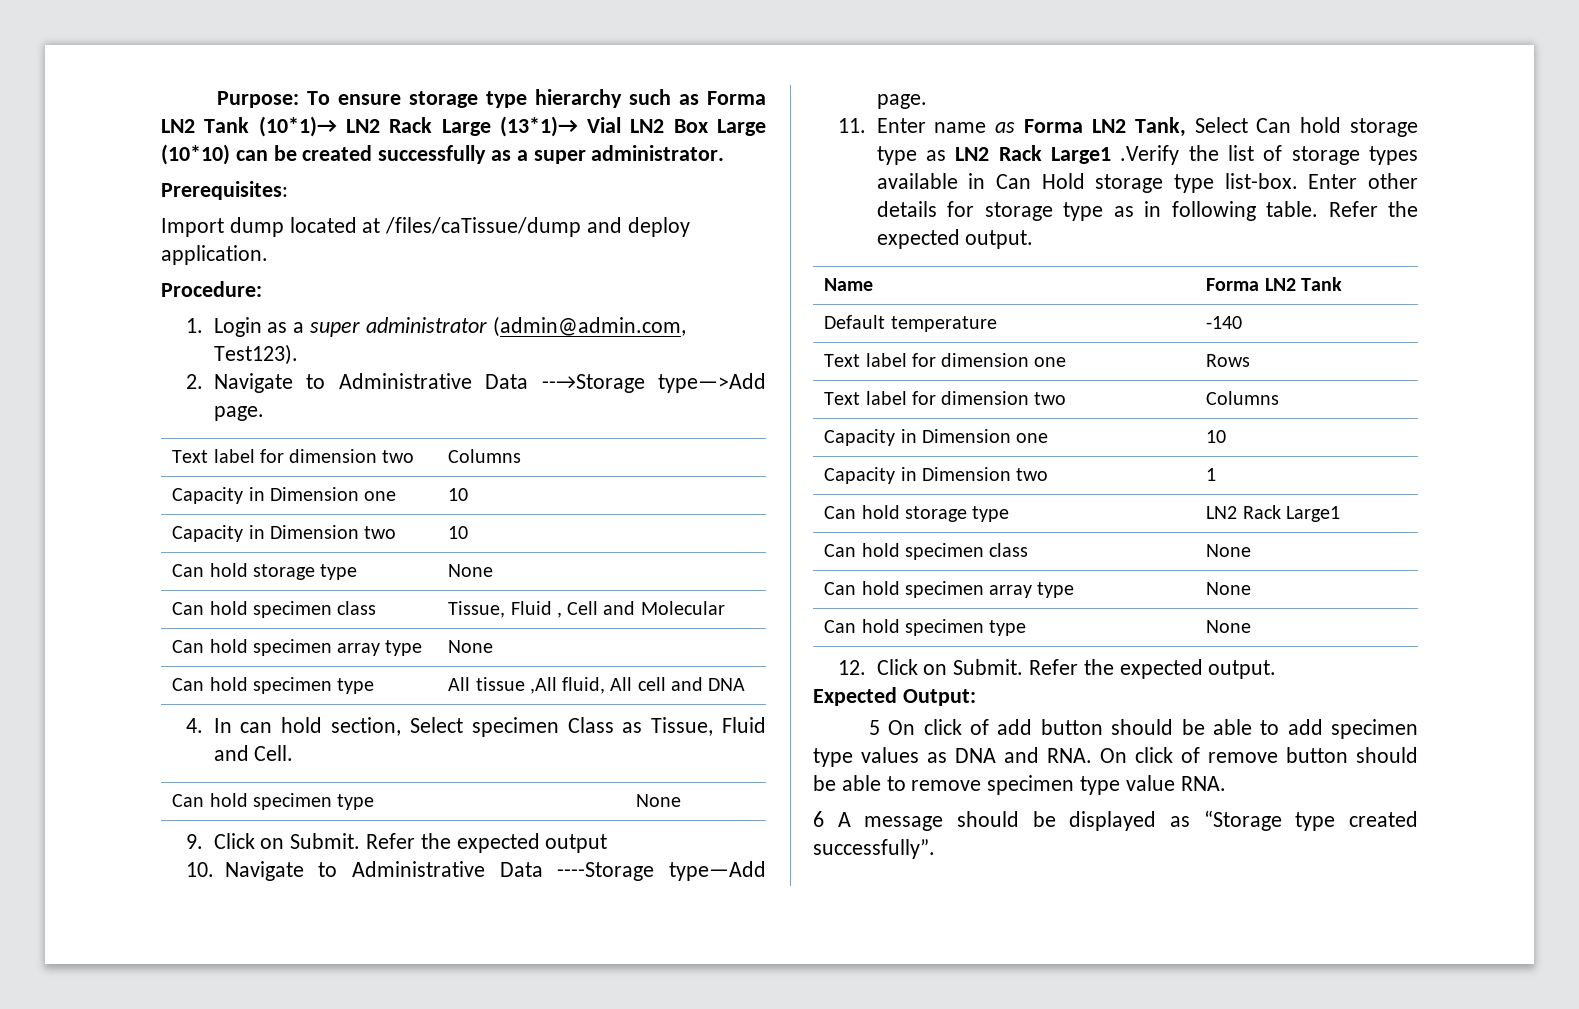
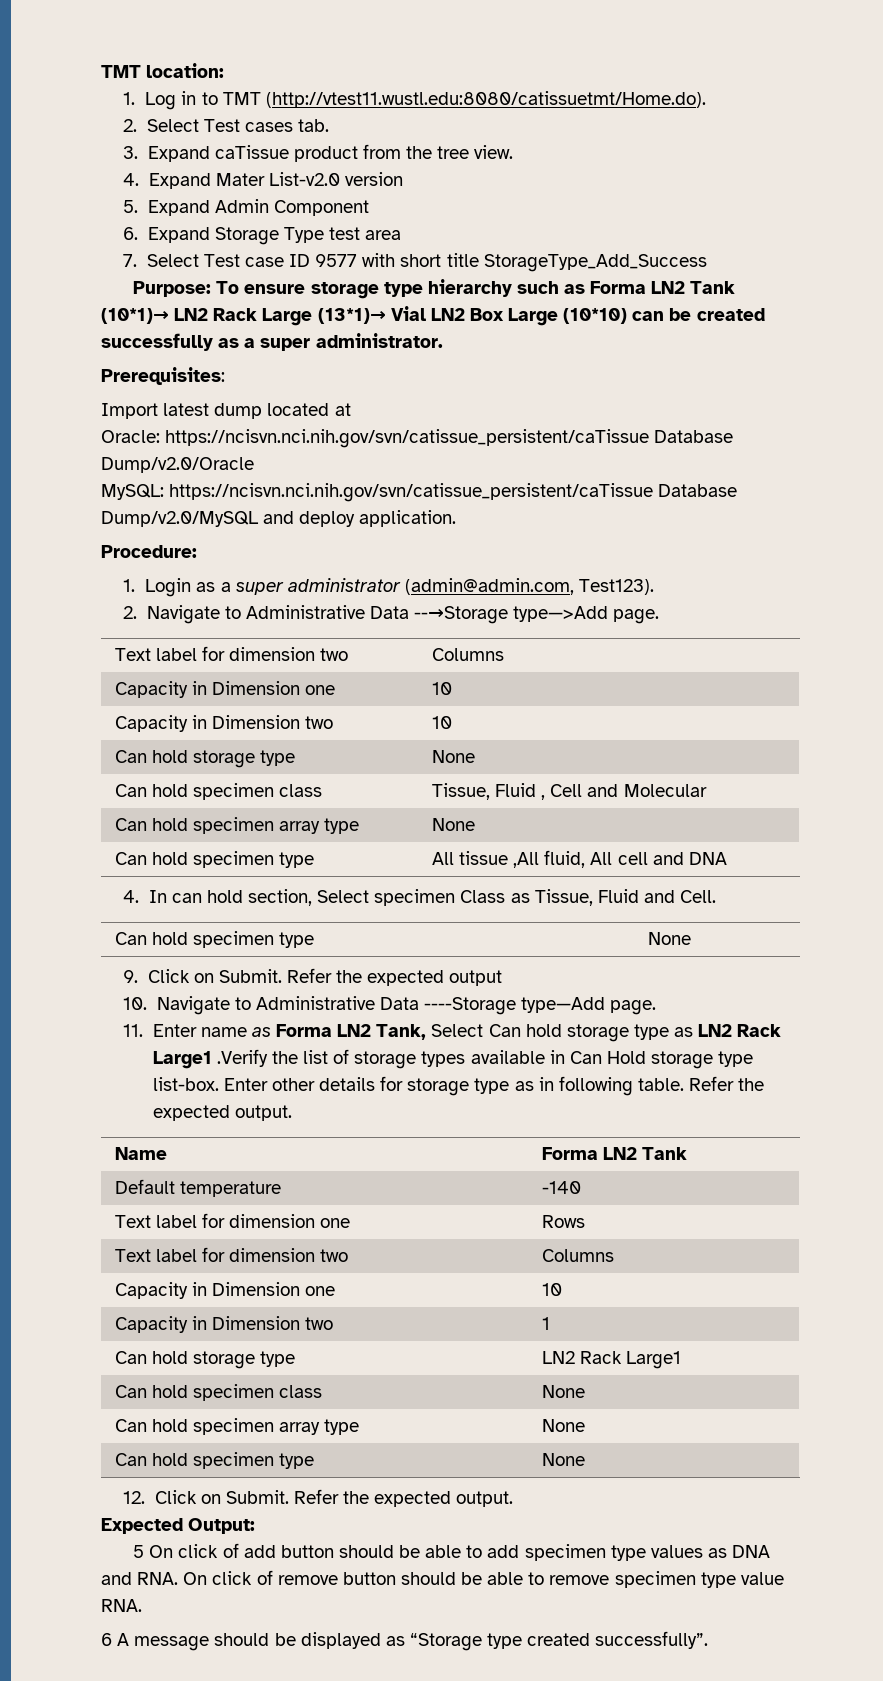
(216, 99) none -> [101,63,225,78] [123,91,706,110] [123,119,330,132] [123,144,514,162] [123,172,404,189] [123,199,369,216] [123,227,402,245] [123,253,707,272] TMT location: // 1. Log in to TMT (http://vtest11.wustl.edu:8080/catissuetmt/Home.do). // 2. Select Test cases tab. // 3. Expand caTissue product from the tree view. // 4. Expand Mater List-v2.0 version // 5. Expand Admin Component // 6. Expand Storage Type test area // 7. Select Test case ID 9577 with short title StorageType_Add_Success //
(224, 227) none -> [163,403,210,416] latest
[385,217,582,237] /files/caTissue/dump -> [101,429,734,448] [101,457,254,473] [101,483,738,502] [101,511,259,527] // Oracle: https://ncisvn.nci.nih.gov/svn/catissue_persistent/caTissue Database Dump/v2.0/Oracle // MySQL: https://ncisvn.nci.nih.gov/svn/catissue_persistent/caTissue Database Dump/v2.0/MySQL

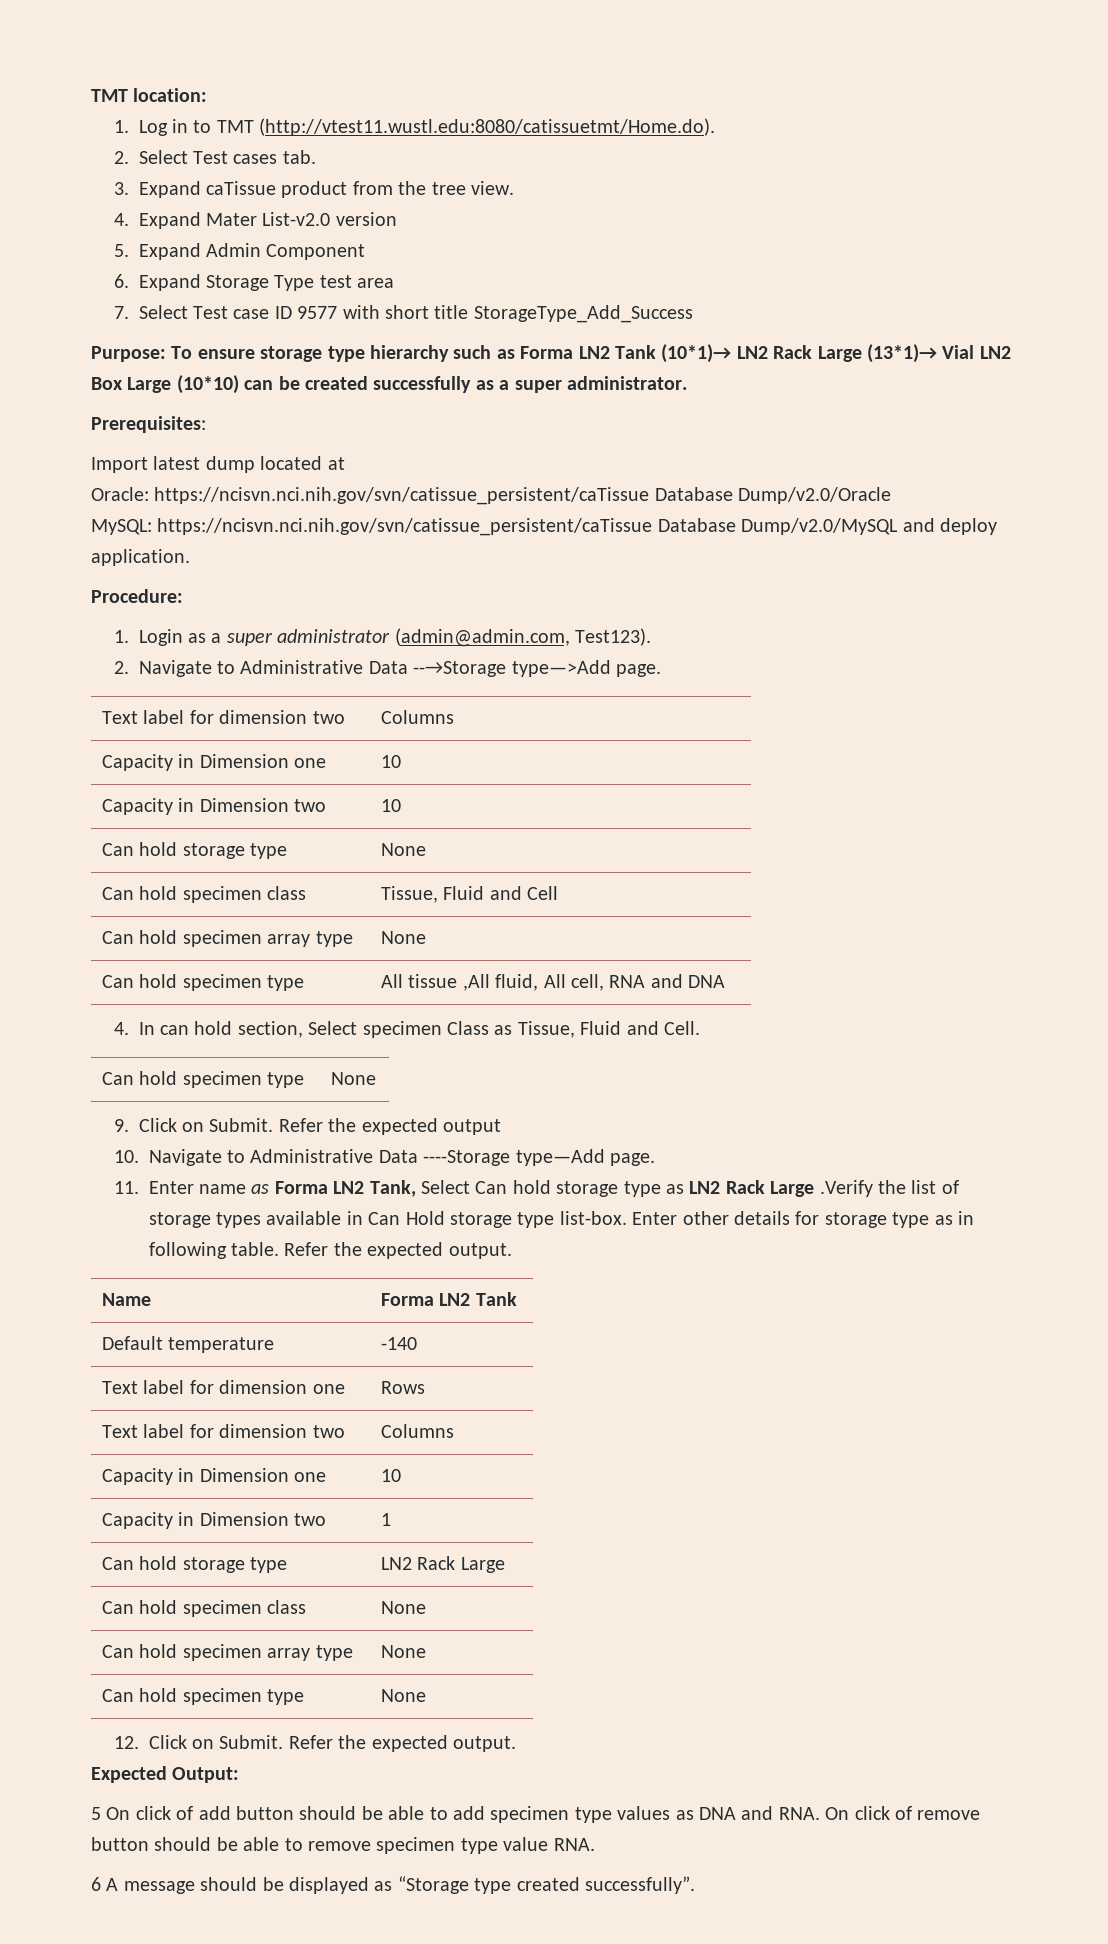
[541,795,546,800] , -> [489,886,522,900] and
[587,784,707,797] and Molecular -> (559, 893) none
[617,852,648,865] cell -> [570,974,646,991] cell, RNA
[152,1051,212,1069] Large1 -> [770,1181,815,1197] Large
[626,1351,682,1369] Large1 -> [460,1557,505,1573] Large

